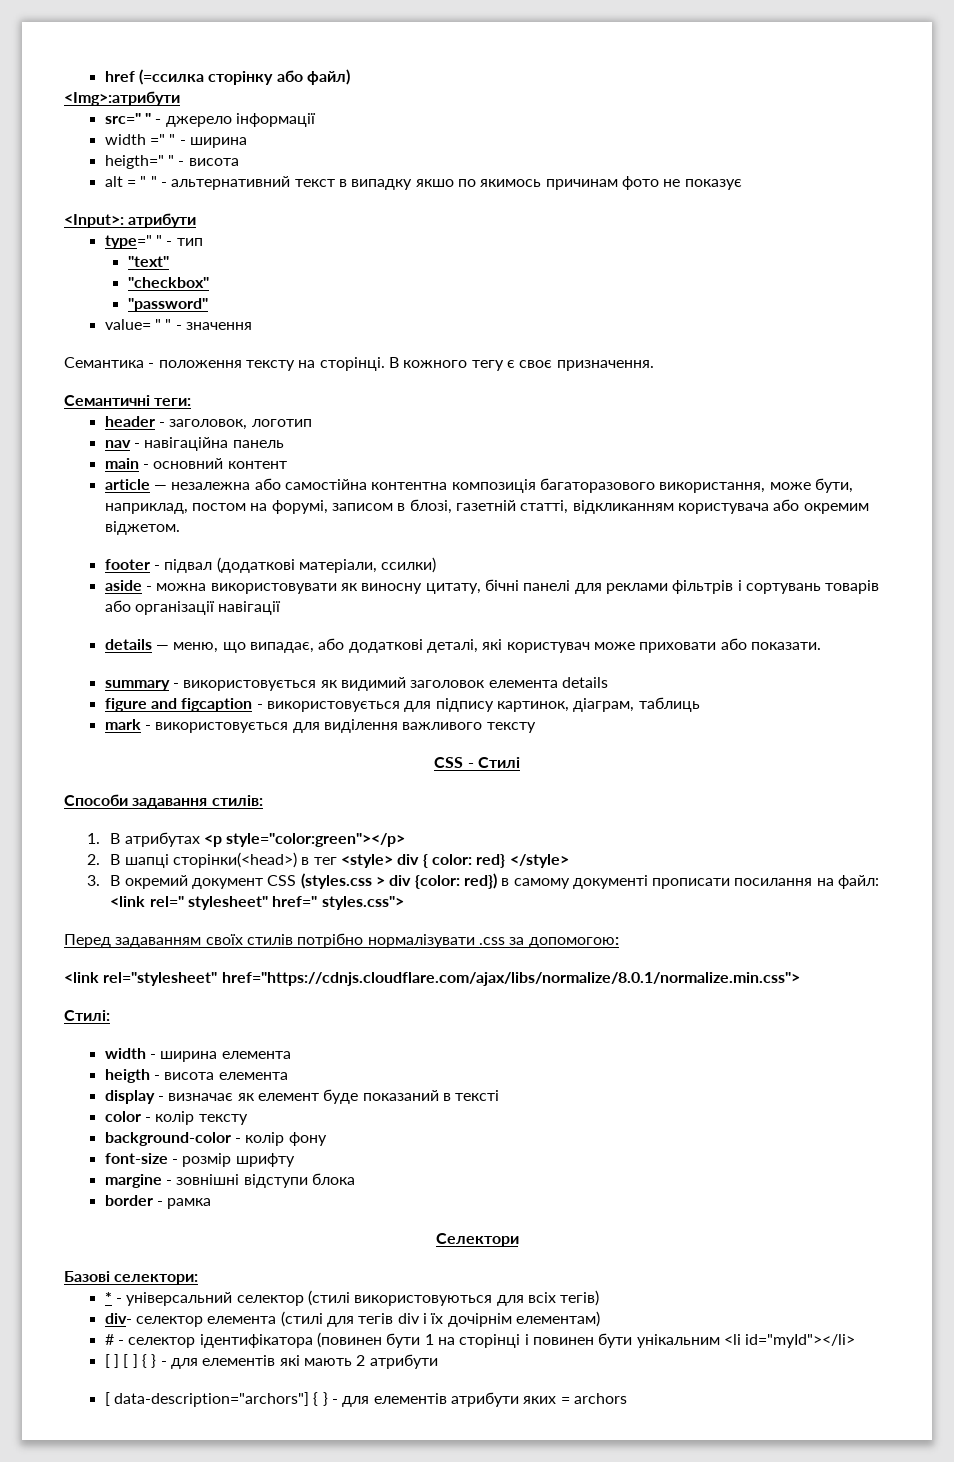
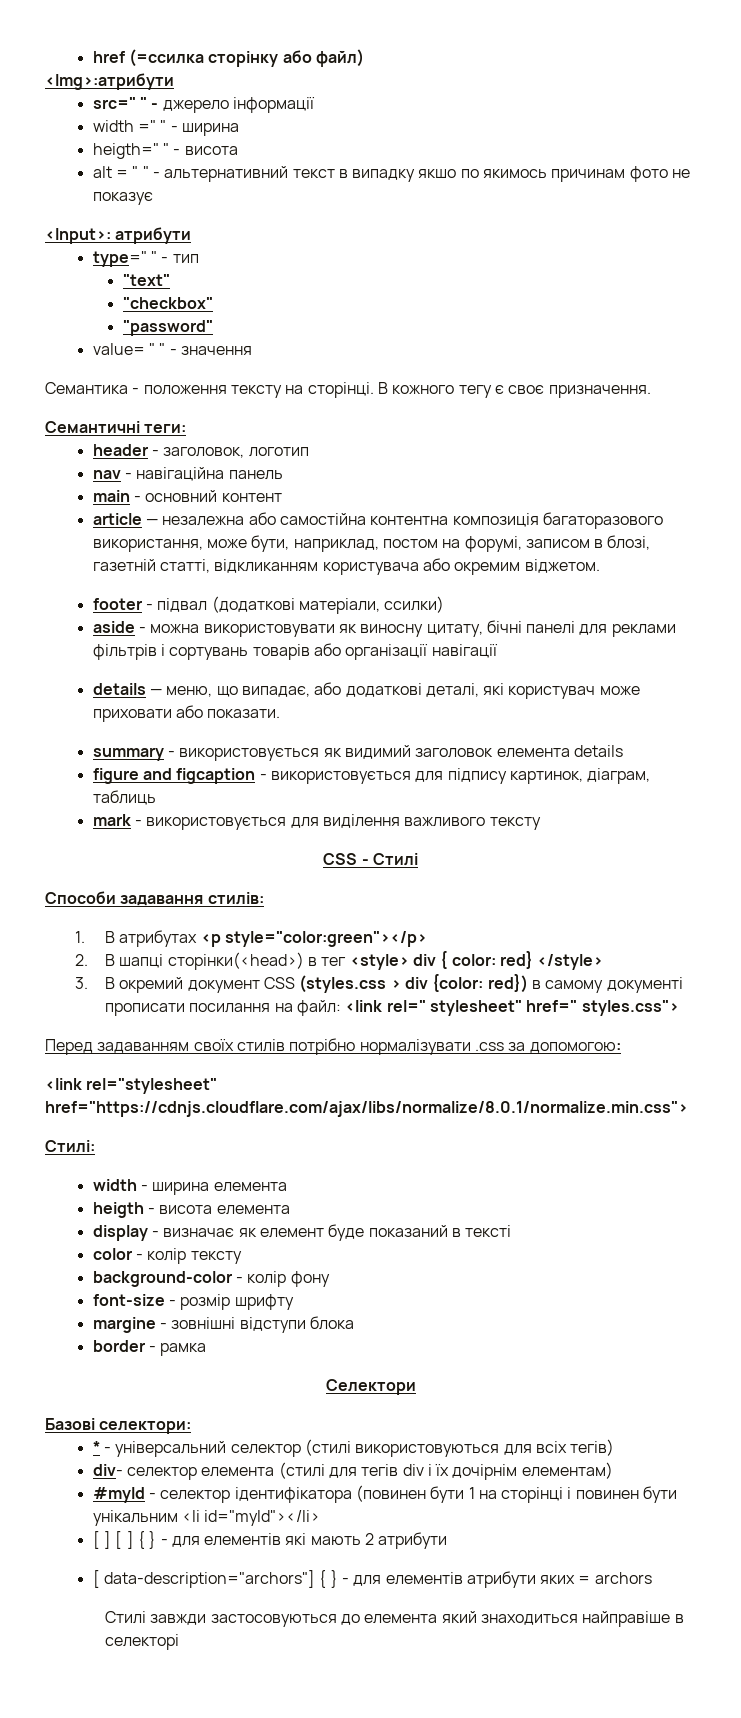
[104,1334,114,1345] # -> [92,1487,145,1503] #myId
(627, 1398) none -> [104,1611,684,1627] [104,1634,179,1650] // Стилі завжди застосовуються до елемента який знаходиться найправіше в селекторі

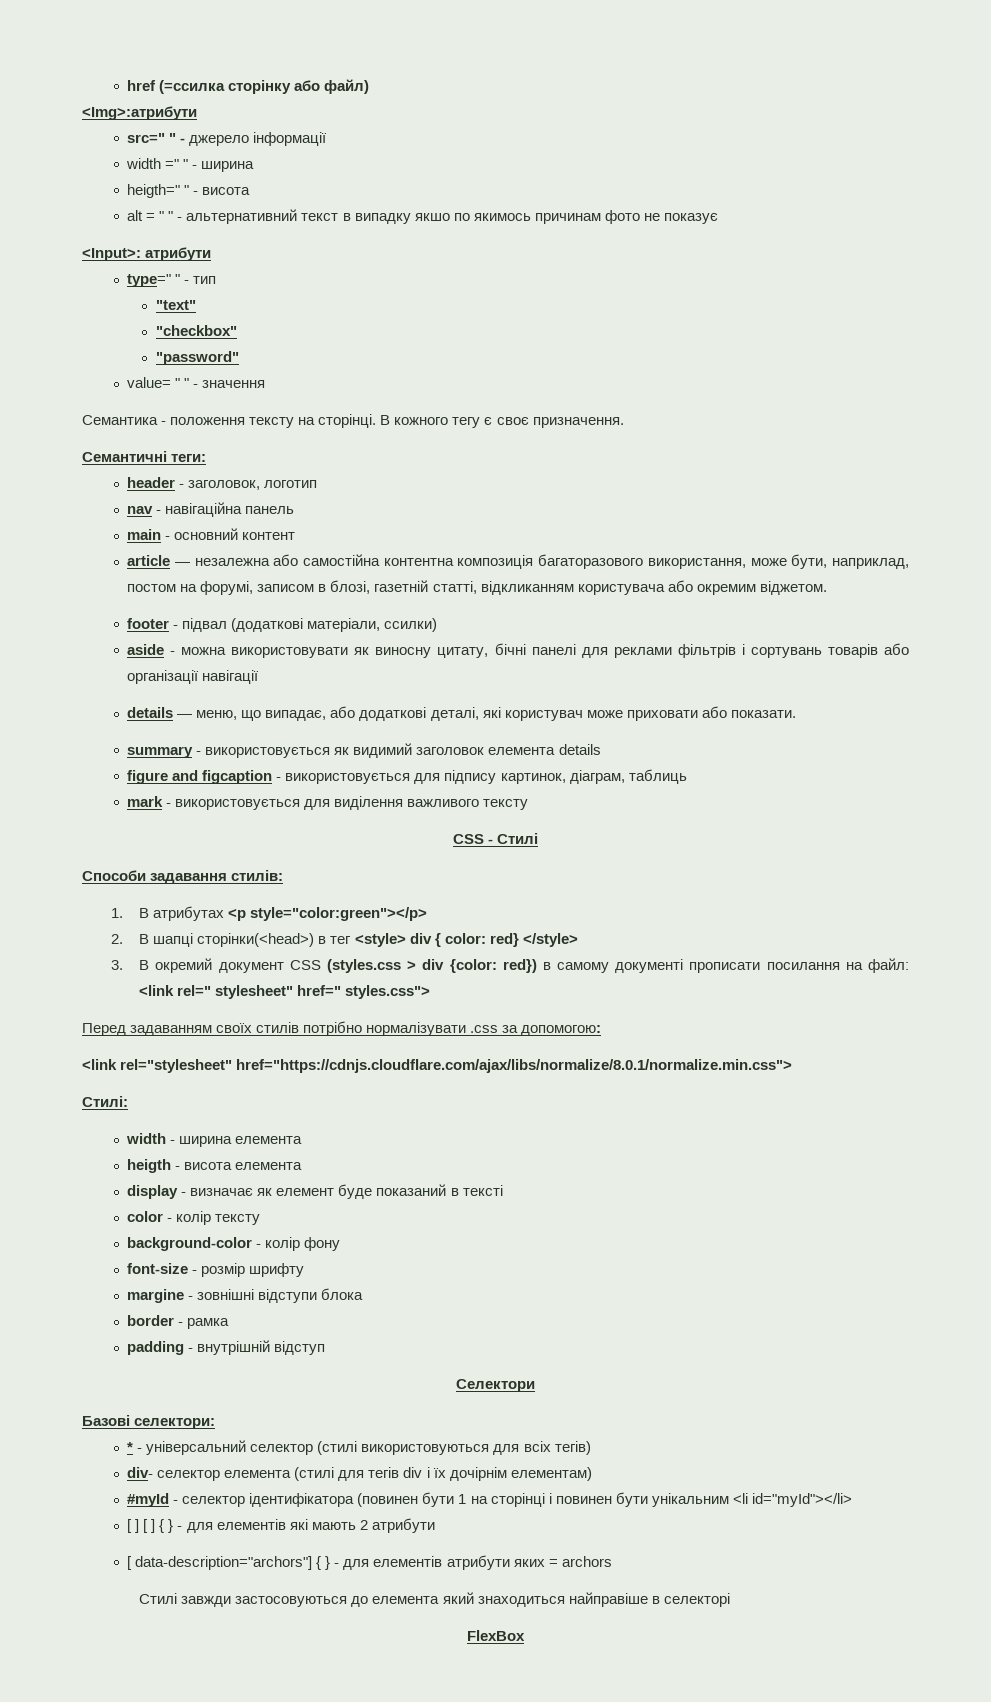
(207, 1349) none -> [127,1340,326,1355] // padding - внутрішній відступ
(179, 1642) none -> [467,1630,525,1641] // FlexBox

